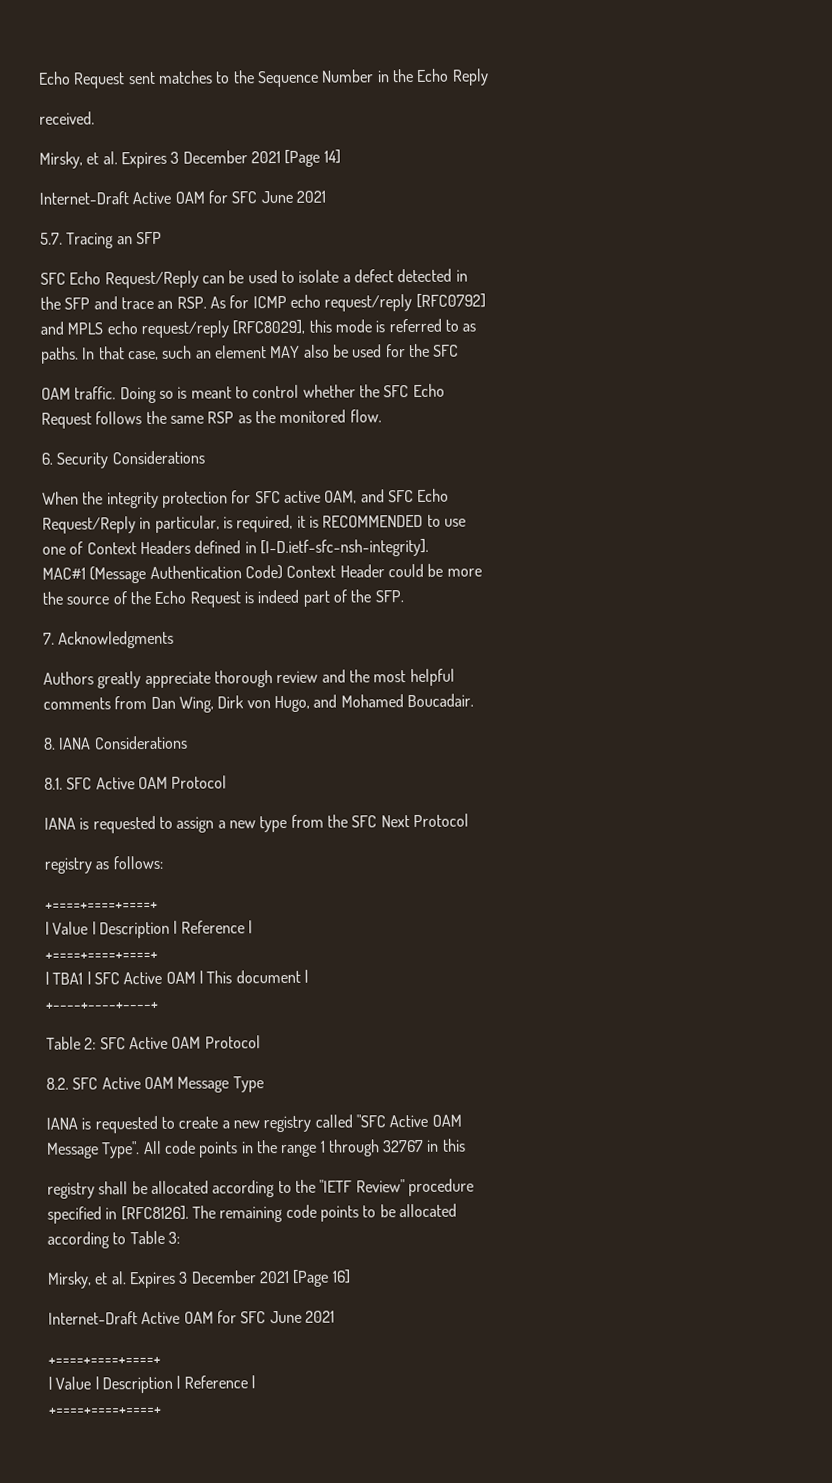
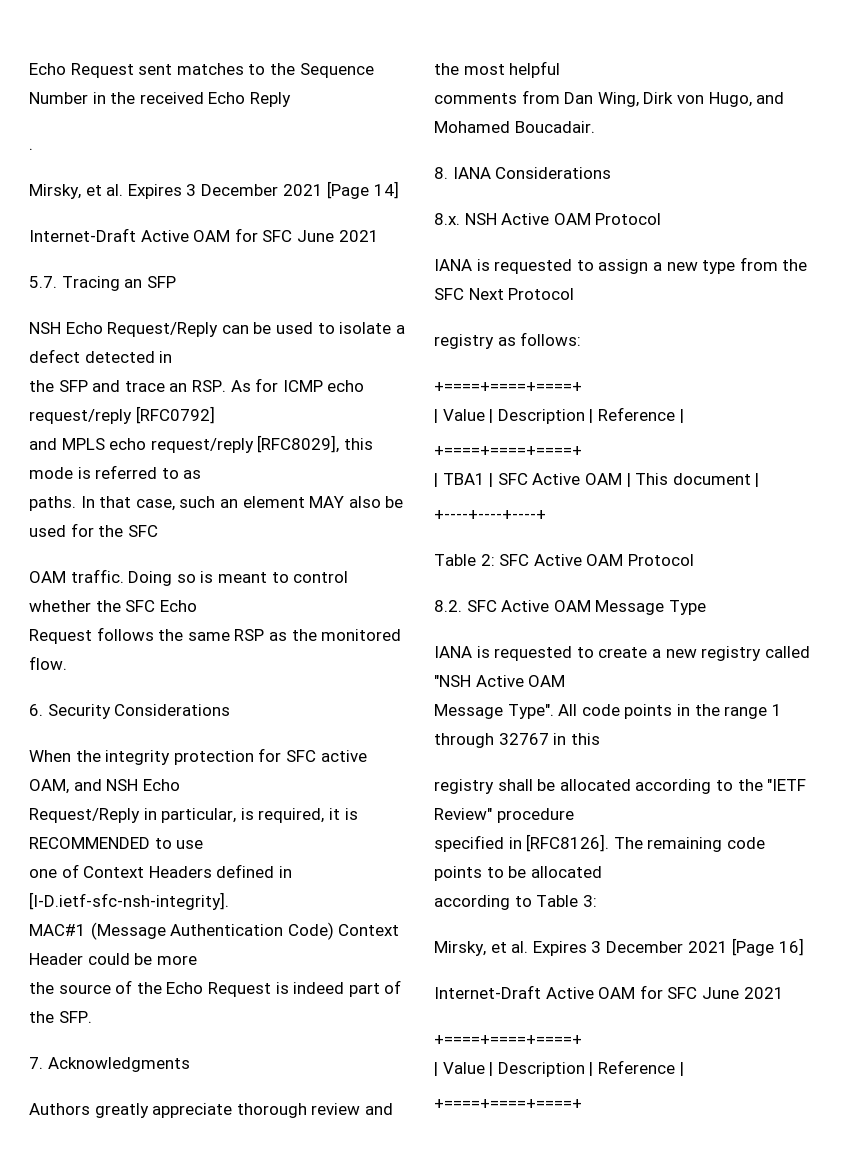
(414, 76) none -> [139,92,204,104] received
[39,111,95,125] received. -> [29,148,33,150] .
[40,272,66,285] SFC -> [29,322,61,334] NSH
[387,490,414,503] SFC -> [106,779,139,791] NSH
[44,777,93,790] 8.1. SFC -> [434,213,497,225] 8.x. NSH
[355,1114,386,1128] "SFC -> [434,675,471,687] "NSH

